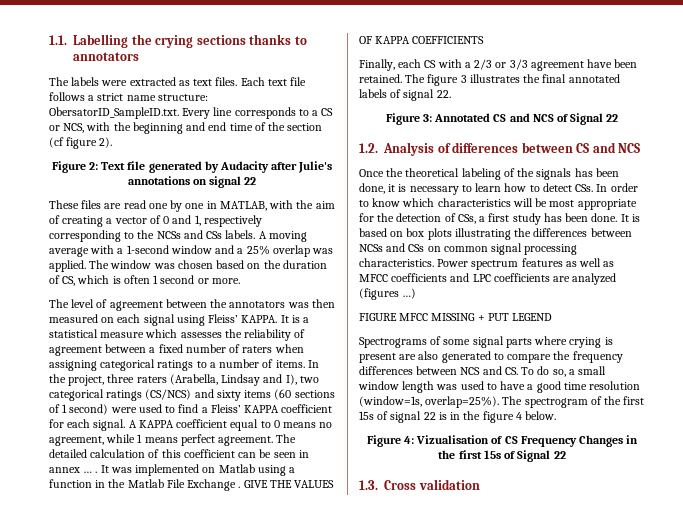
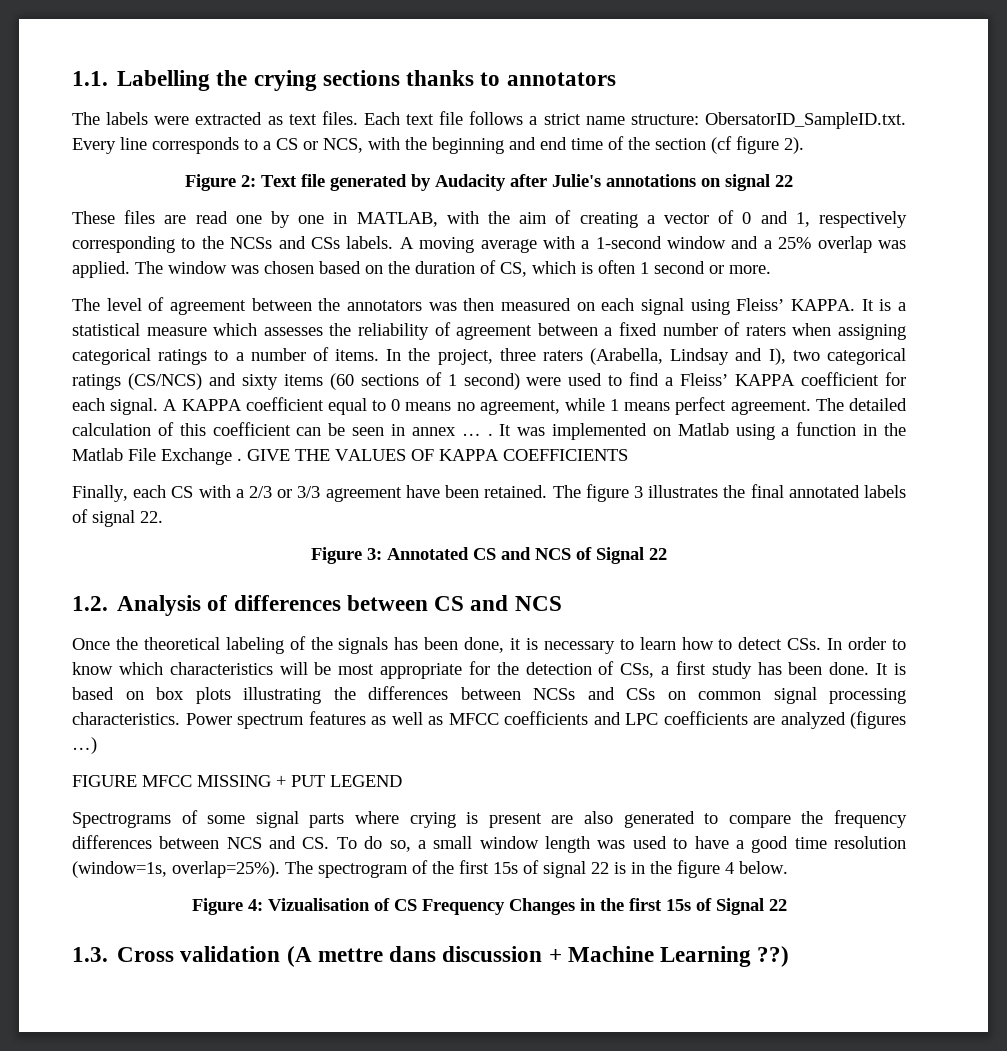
(480, 484) none -> [286,946,790,967] (A mettre dans discussion + Machine Learning ??)

